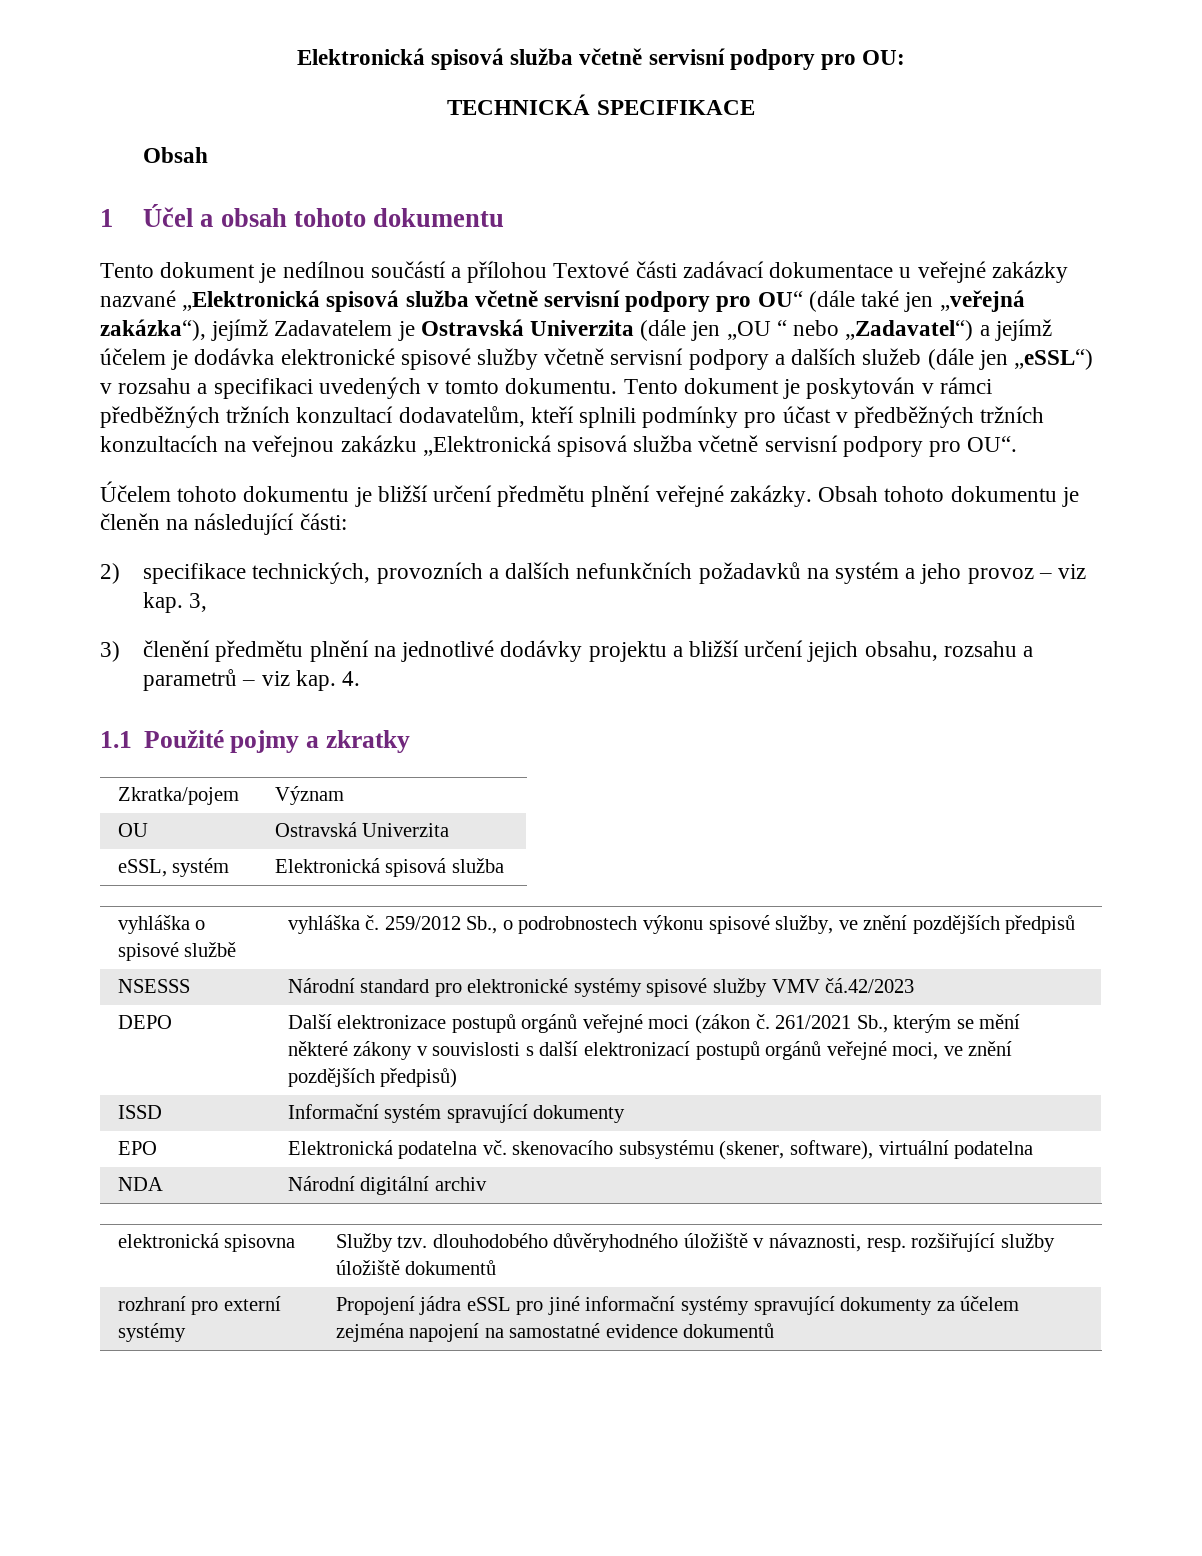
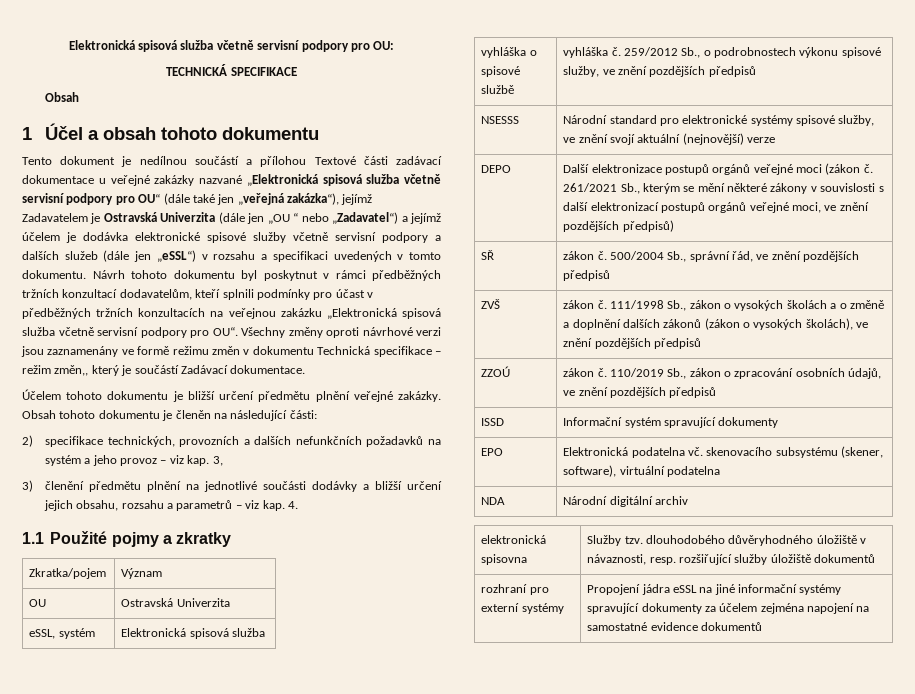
[623,377,916,399] Tento dokument je poskytován -> [92,270,318,281] Návrh tohoto dokumentu byl poskytnut
(1018, 444) none -> [241,327,441,338] [21,346,441,357] [22,365,306,376] Všechny změny oproti návrhové verzi jsou zaznamenány ve formě režimu změn v dokumentu Technická specifikace – režim změn,, který je součástí Zadávací dokumentace.
[500,640,667,662] dodávky projektu -> [262,481,357,492] součásti dodávky
[713,978,915,997] služby VMV čá.42/2023 -> [838,115,875,126] [563,133,776,145] služby, ve znění svojí aktuální (nejnovější) verze
(458, 1078) none -> [481,250,495,260] [563,251,860,262] [563,270,611,281] [481,299,501,309] [563,300,884,311] [563,318,869,330] [563,338,701,349] [481,366,511,377] [563,368,882,379] [563,387,717,398] // SŘ | zákon č. 500/2004 Sb., správní řád, ve znění pozdějších předpisů // ZVŠ | zákon č. 111/1998 Sb., zákon o vysokých školách a o změně a doplnění dalších zákonů (zákon o vysokých školách), ve znění pozdějších předpisů // ZZOÚ | zákon č. 110/2019 Sb., zákon o zpracování osobních údajů, ve znění pozdějších předpisů
[516,1301,544,1315] pro -> [699,587,713,593] na

